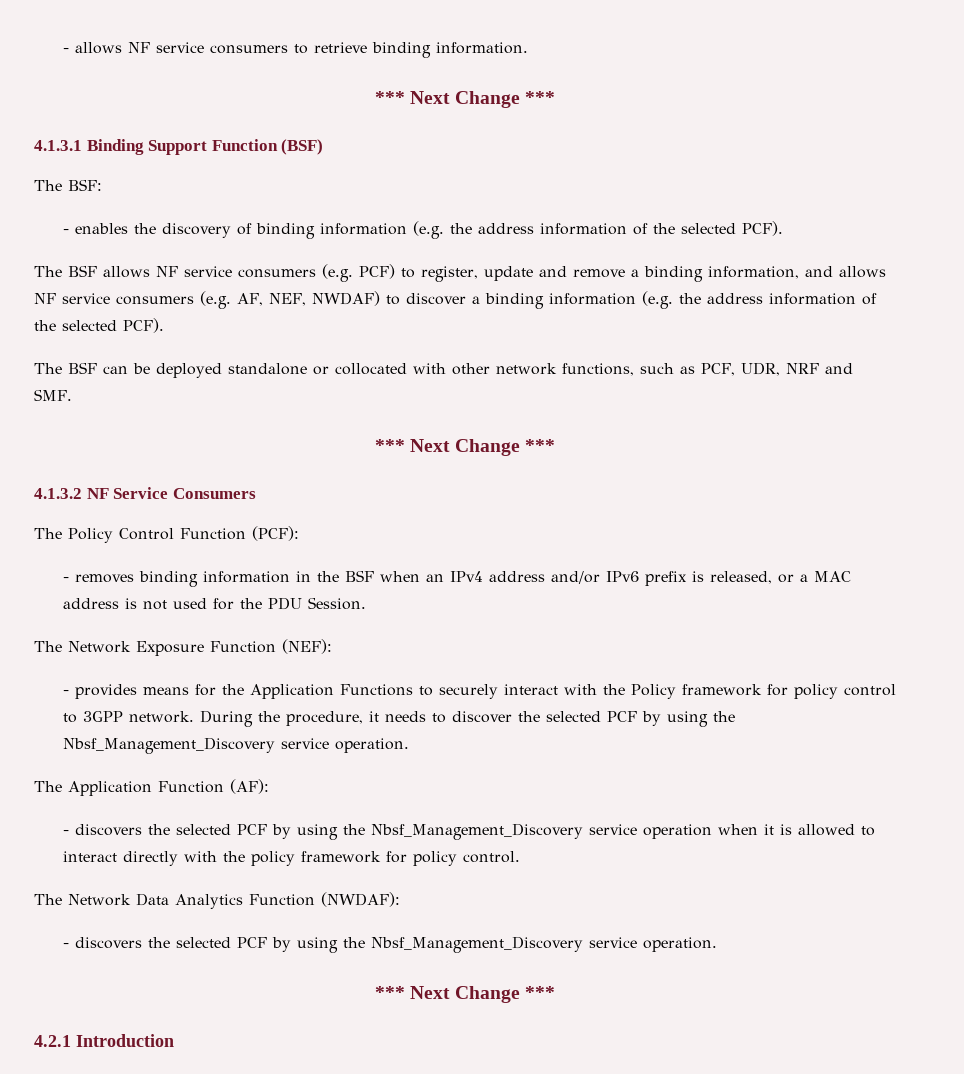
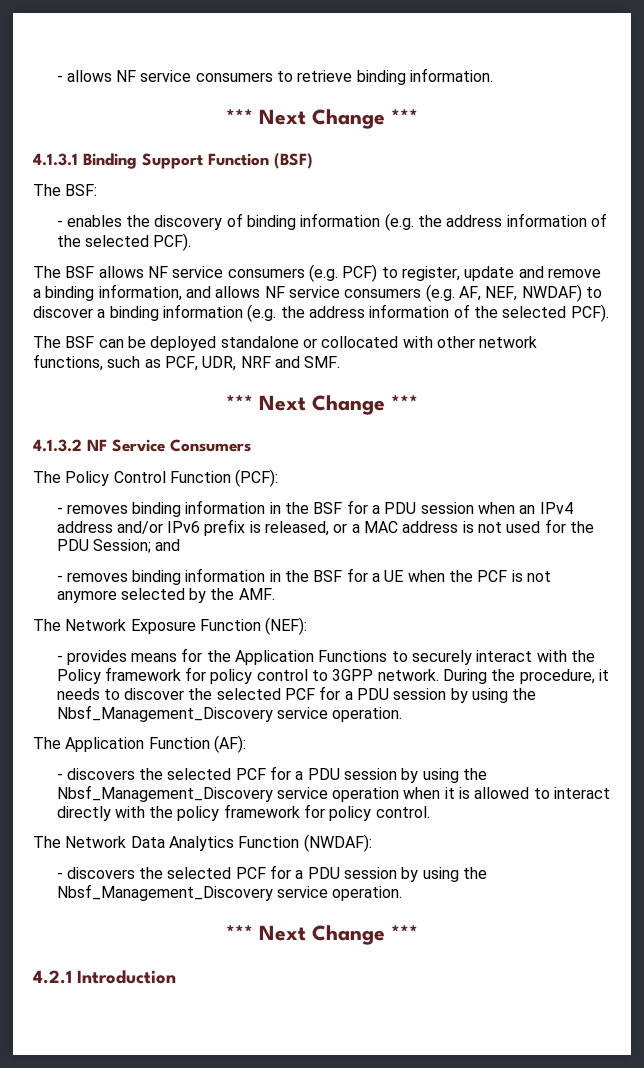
(374, 576) none -> [346,500,474,514] for a PDU session
[307,597,366,610] Session. -> [92,539,181,553] [56,568,551,585] [56,588,275,603] Session; and // - removes binding information in the BSF for a UE when the PCF is not anymore selected by the AMF.
(637, 716) none -> [319,686,447,700] for a PDU session
(267, 829) none -> [270,766,398,780] for a PDU session
(267, 942) none -> [270,865,398,879] for a PDU session

